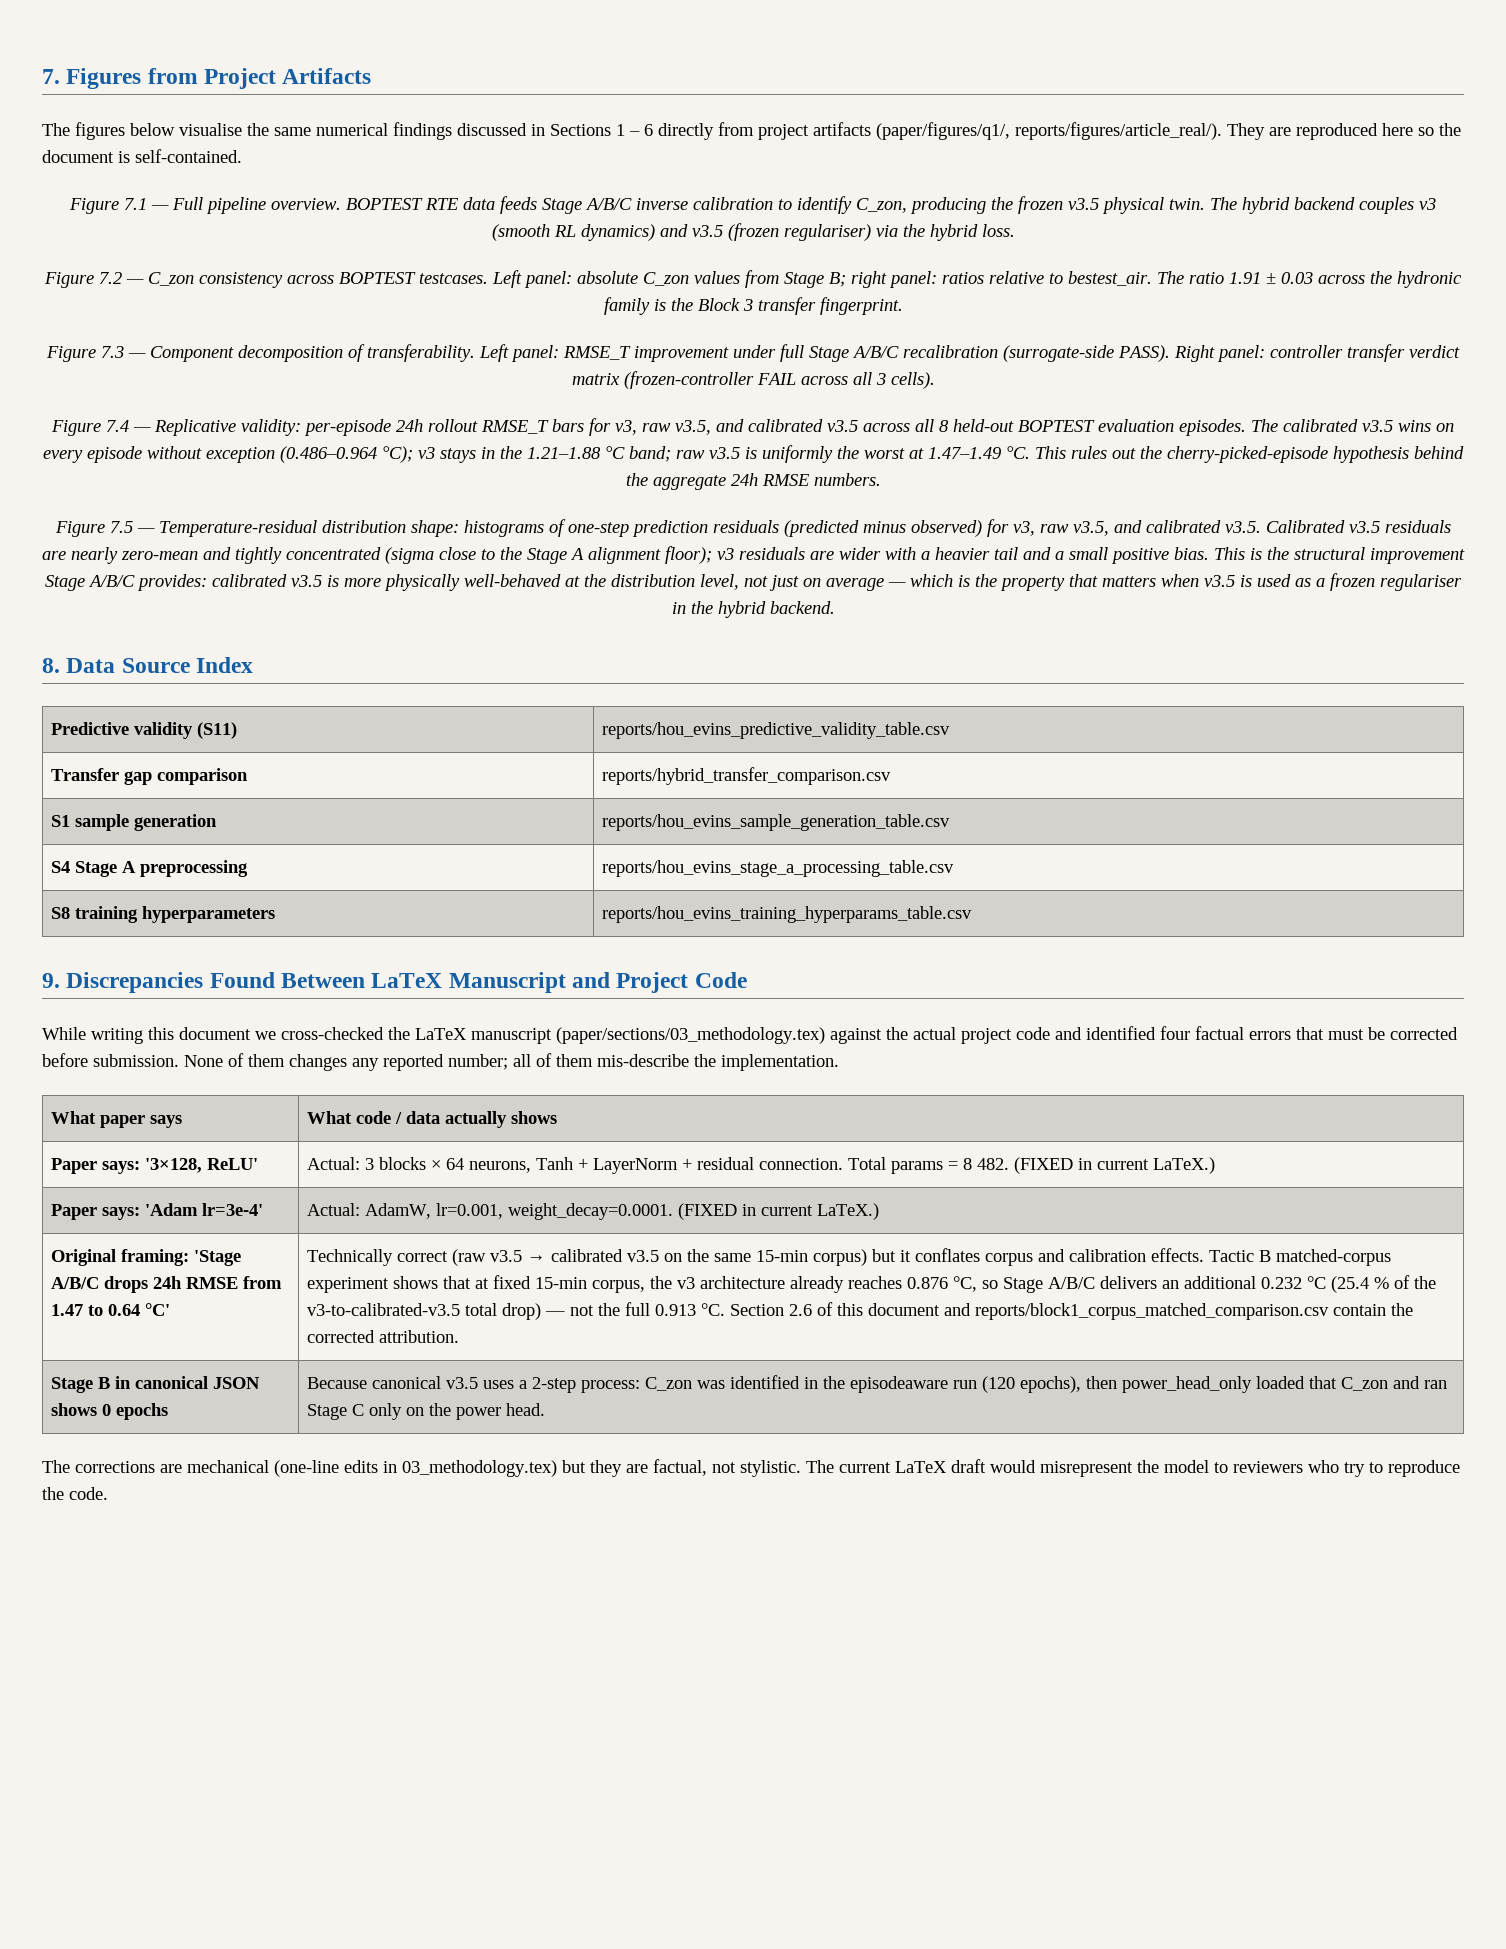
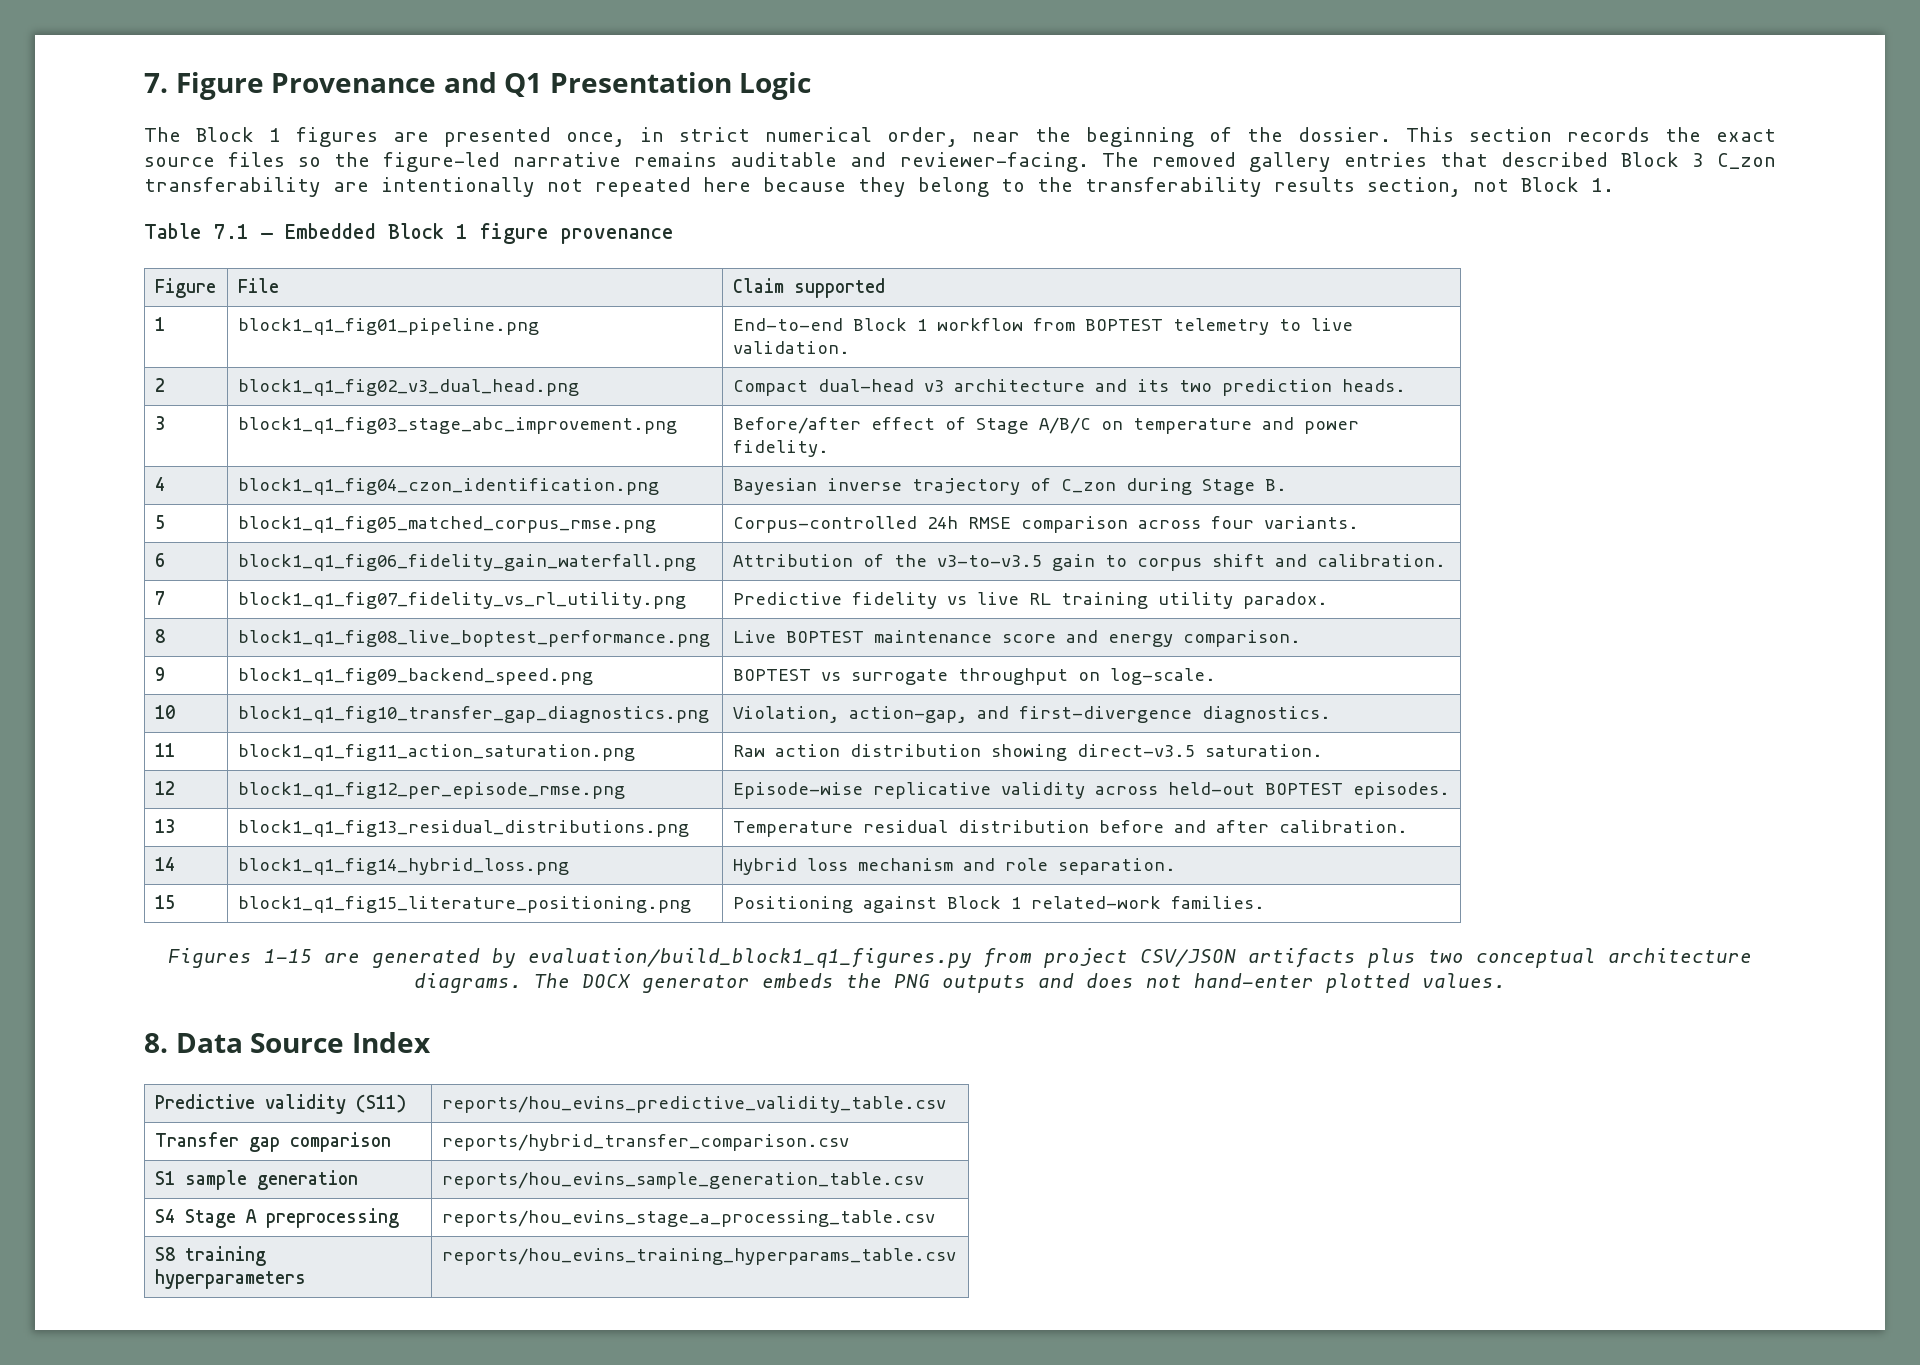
[66,68,372,89] [42,122,1461,140] [42,149,242,163] [69,196,1436,214] [491,223,1015,241] [44,270,1462,288] [603,297,903,315] [46,344,1460,362] [571,371,935,389] [51,418,1454,436] [43,445,1464,463] [625,473,881,490] [54,519,1451,537] [42,546,1465,564] [45,573,1462,591] [671,601,835,618] Figures from Project Artifacts // The figures below visualise the same numerical findings discussed in Sections 1 – 6 directly from project artifacts (paper/figures/q1/, reports/figures/article_real/). They are reproduced here so the document is self-contained. // Figure 7.1 — Full pipeline overview. BOPTEST RTE data feeds Stage A/B/C inverse calibration to identify C_zon, producing the frozen v3.5 physical twin. The hybrid backend couples v3 (smooth RL dynamics) and v3.5 (frozen regulariser) via the hybrid loss. // Figure 7.2 — C_zon consistency across BOPTEST testcases. Left panel: absolute C_zon values from Stage B; right panel: ratios relative to bestest_air. The ratio 1.91 ± 0.03 across the hydronic family is the Block 3 transfer fingerprint. // Figure 7.3 — Component decomposition of transferability. Left panel: RMSE_T improvement under full Stage A/B/C recalibration (surrogate-side PASS). Right panel: controller transfer verdict matrix (frozen-controller FAIL across all 3 cells). // Figure 7.4 — Replicative validity: per-episode 24h rollout RMSE_T bars for v3, raw v3.5, and calibrated v3.5 across all 8 held-out BOPTEST evaluation episodes. The calibrated v3.5 wins on every episode without exception (0.486–0.964 °C); v3 stays in the 1.21–1.88 °C band; raw v3.5 is uniformly the worst at 1.47–1.49 °C. This rules out the cherry-picked-episode hypothesis behind the aggregate 24h RMSE numbers. // Figure 7.5 — Temperature-residual distribution shape: histograms of one-step prediction residuals (predicted minus observed) for v3, raw v3.5, and calibrated v3.5. Calibrated v3.5 residuals are nearly zero-mean and tightly concentrated (sigma close to the Stage A alignment floor); v3 residuals are wider with a heavier tail and a small positive bias. This is the structural improvement Stage A/B/C provides: calibrated v3.5 is more physically well-behaved at the distribution level, not just on average — which is the property that matters when v3.5 is used as a frozen regulariser in the hybrid backend. -> [175,72,812,100] [144,127,1777,147] [144,152,1777,172] [144,177,1614,197] [144,223,674,244] [154,278,216,298] [237,278,279,293] [732,278,885,298] [154,317,165,331] [237,318,539,335] [732,318,1353,335] [732,341,850,354] [154,378,165,392] [237,379,579,396] [732,379,1406,396] [154,416,165,430] [237,417,677,434] [732,417,1359,434] [732,440,829,457] [154,477,165,491] [237,478,659,495] [732,478,1287,495] [154,515,165,529] [237,516,656,533] [732,516,1359,533] [154,553,165,567] [237,554,696,571] [732,554,1446,571] [154,591,165,605] [237,592,686,609] [732,592,1328,609] [154,629,165,643] [237,630,710,647] [732,630,1301,647] [154,667,165,681] [237,668,593,685] [732,668,1216,685] [154,705,175,719] [237,706,709,723] [732,706,1331,723] [154,743,175,757] [237,744,635,761] [732,744,1323,761] [154,781,175,795] [237,782,625,799] [732,782,1450,799] [154,819,175,833] [237,820,689,837] [732,820,1408,837] [154,857,175,871] [237,858,569,875] [732,858,1176,875] [154,895,175,909] [237,896,691,913] [732,896,1265,913] [168,948,1752,968] [414,973,1506,993] Figure Provenance and Q1 Presentation Logic // The Block 1 figures are presented once, in strict numerical order, near the beginning of the dossier. This section records the exact source files so the figure-led narrative remains auditable and reviewer-facing. The removed gallery entries that described Block 3 C_zon transferability are intentionally not repeated here because they belong to the transferability results section, not Block 1. // Table 7.1 — Embedded Block 1 figure provenance // Figure | File | Claim supported // 1 | block1_q1_fig01_pipeline.png | End-to-end Block 1 workflow from BOPTEST telemetry to live validation. // 2 | block1_q1_fig02_v3_dual_head.png | Compact dual-head v3 architecture and its two prediction heads. // 3 | block1_q1_fig03_stage_abc_improvement.png | Before/after effect of Stage A/B/C on temperature and power fidelity. // 4 | block1_q1_fig04_czon_identification.png | Bayesian inverse trajectory of C_zon during Stage B. // 5 | block1_q1_fig05_matched_corpus_rmse.png | Corpus-controlled 24h RMSE comparison across four variants. // 6 | block1_q1_fig06_fidelity_gain_waterfall.png | Attribution of the v3-to-v3.5 gain to corpus shift and calibration. // 7 | block1_q1_fig07_fidelity_vs_rl_utility.png | Predictive fidelity vs live RL training utility paradox. // 8 | block1_q1_fig08_live_boptest_performance.png | Live BOPTEST maintenance score and energy comparison. // 9 | block1_q1_fig09_backend_speed.png | BOPTEST vs surrogate throughput on log-scale. // 10 | block1_q1_fig10_transfer_gap_diagnostics.png | Violation, action-gap, and first-divergence diagnostics. // 11 | block1_q1_fig11_action_saturation.png | Raw action distribution showing direct-v3.5 saturation. // 12 | block1_q1_fig12_per_episode_rmse.png | Episode-wise replicative validity across held-out BOPTEST episodes. // 13 | block1_q1_fig13_residual_distributions.png | Temperature residual distribution before and after calibration. // 14 | block1_q1_fig14_hybrid_loss.png | Hybrid loss mechanism and role separation. // 15 | block1_q1_fig15_literature_positioning.png | Positioning against Block 1 related-work families. // Figures 1-15 are generated by evaluation/build_block1_q1_figures.py from project CSV/JSON artifacts plus two conceptual architecture diagrams. The DOCX generator embeds the PNG outputs and does not hand-enter plotted values.
[42,972,747,993] [42,1026,1458,1044] [42,1053,839,1071] [51,1111,183,1128] [307,1111,558,1128] [51,1158,259,1174] [307,1157,1216,1174] [51,1203,264,1220] [307,1203,880,1220] [51,1249,242,1266] [51,1276,283,1293] [51,1303,171,1316] [307,1248,1392,1266] [307,1275,1437,1293] [307,1302,1414,1320] [307,1330,460,1343] [51,1376,261,1393] [51,1403,169,1420] [307,1375,1448,1393] [307,1403,546,1420] [42,1459,1460,1477] [42,1487,108,1500] // 9. Discrepancies Found Between LaTeX Manuscript and Project Code // While writing this document we cross-checked the LaTeX manuscript (paper/sections/03_methodology.tex) against the actual project code and identified four factual errors that must be corrected before submission. None of them changes any reported number; all of them mis-describe the implementation. // What paper says | What code / data actually shows // Paper says: '3×128, ReLU' | Actual: 3 blocks × 64 neurons, Tanh + LayerNorm + residual connection. Total params = 8 482. (FIXED in current LaTeX.) // Paper says: 'Adam lr=3e-4' | Actual: AdamW, lr=0.001, weight_decay=0.0001. (FIXED in current LaTeX.) // Original framing: 'Stage A/B/C drops 24h RMSE from 1.47 to 0.64 °C' | Technically correct (raw v3.5 → calibrated v3.5 on the same 15-min corpus) but it conflates corpus and calibration effects. Tactic B matched-corpus experiment shows that at fixed 15-min corpus, the v3 architecture already reaches 0.876 °C, so Stage A/B/C delivers an additional 0.232 °C (25.4 % of the v3-to-calibrated-v3.5 total drop) — not the full 0.913 °C. Section 2.6 of this document and reports/block1_corpus_matched_comparison.csv contain the corrected attribution. // Stage B in canonical JSON shows 0 epochs | Because canonical v3.5 uses a 2-step process: C_zon was identified in the episodeaware run (120 epochs), then power_head_only loaded that C_zon and ran Stage C only on the power head. // The corrections are mechanical (one-line edits in 03_methodology.tex) but they are factual, not stylistic. The current LaTeX draft would misrepresent the model to reviewers who try to reproduce the code. -> (956, 1256) none

